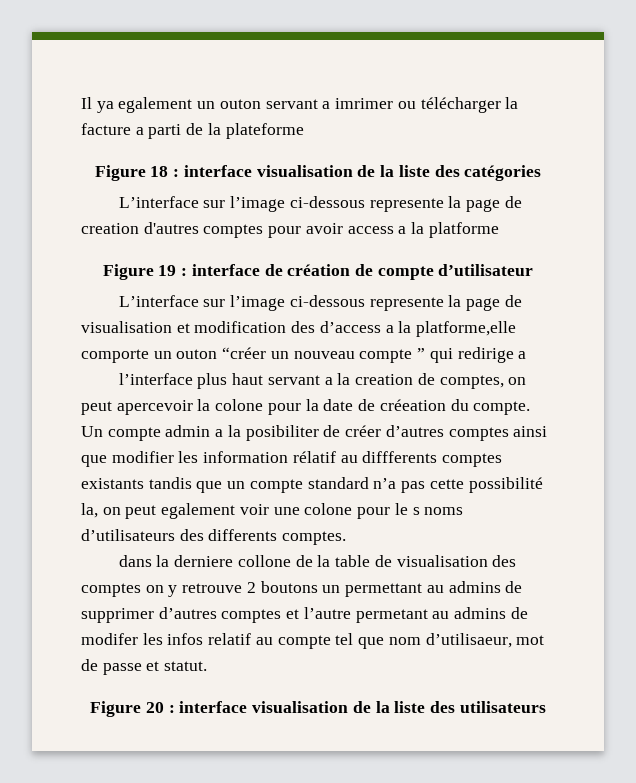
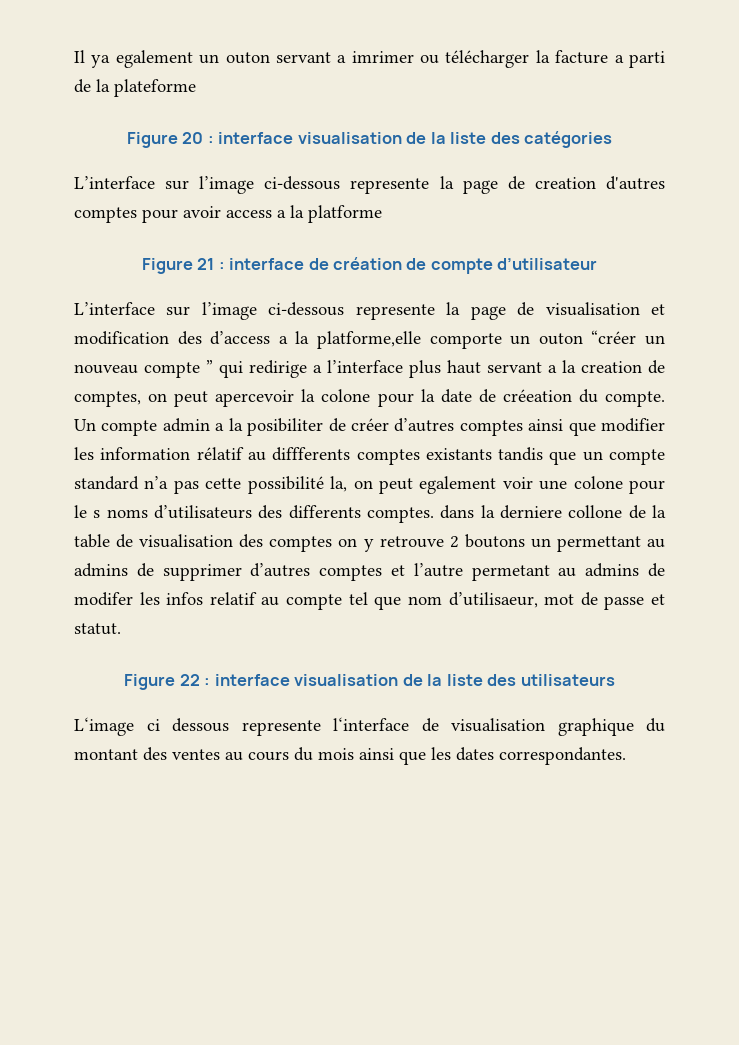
[150,166,169,177] 18 -> [182,132,204,144] 20
[158,265,177,276] 19 -> [197,258,215,270] 21
(527, 355) // -> (322, 369) none
(347, 538) // -> (434, 515) none
[145,702,164,713] 20 -> [179,674,200,686] 22
(546, 707) none -> [74,717,665,736] [74,747,626,765] // L‘image ci dessous represente l‘interface de visualisation graphique du montant des ventes au cours du mois ainsi que les dates correspondantes.

